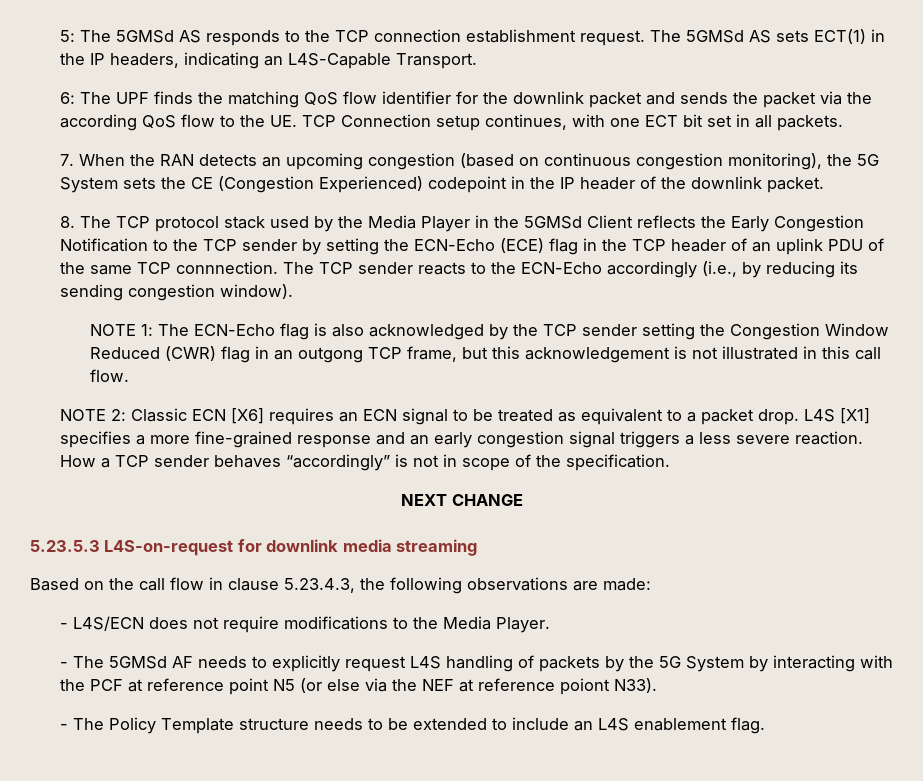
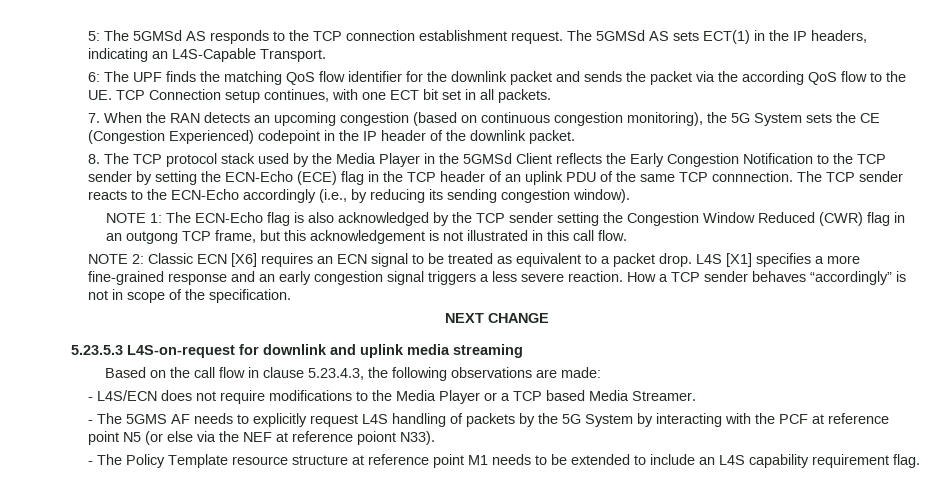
(339, 545) none -> [330,344,404,358] and uplink
[495,617,550,633] [59,656,167,669] Player. // - The 5GMSd -> [439,390,697,404] [88,413,168,424] Player or a TCP based Media Streamer. // - The 5GMS
[238,718,309,730] structure -> [232,454,489,468] resource structure at reference point M1
[633,718,727,731] enablement -> [749,454,890,468] capability requirement

